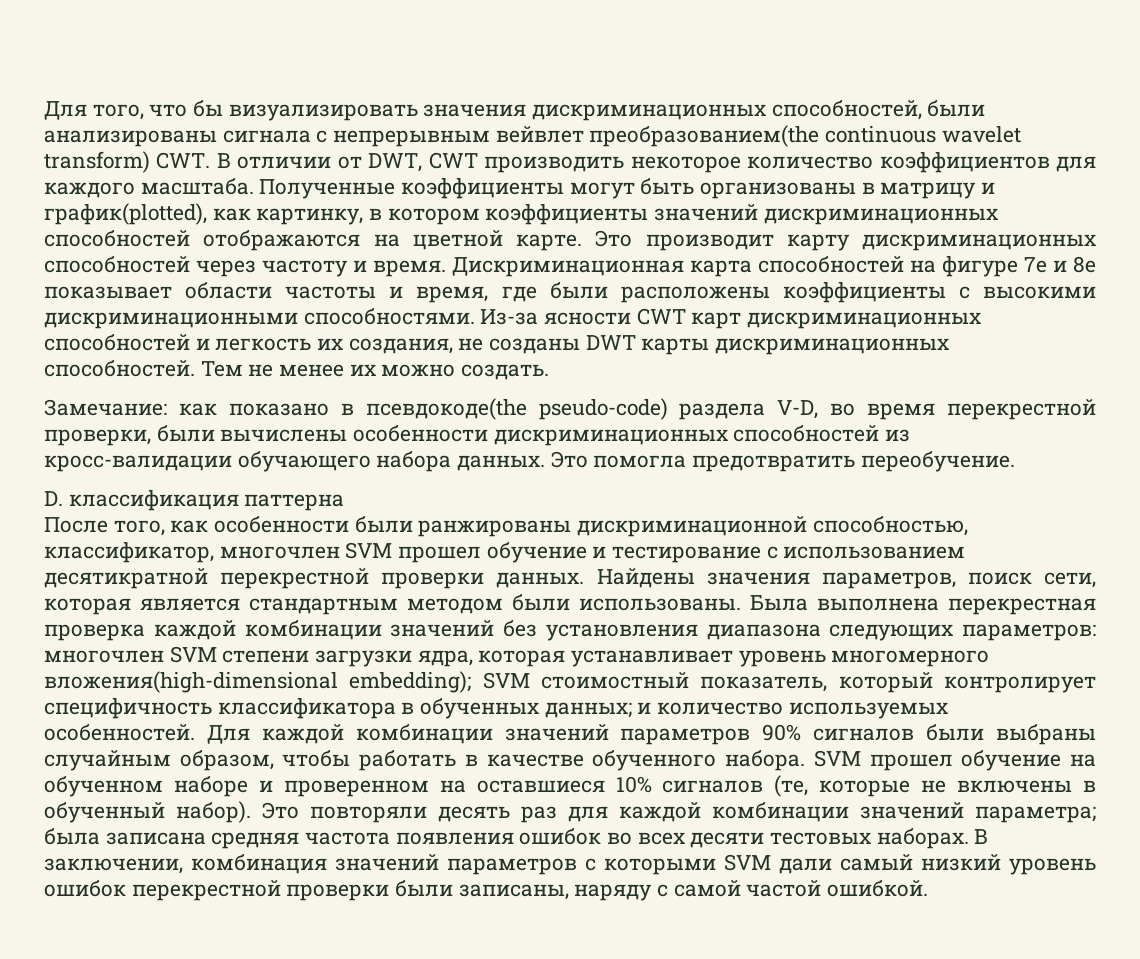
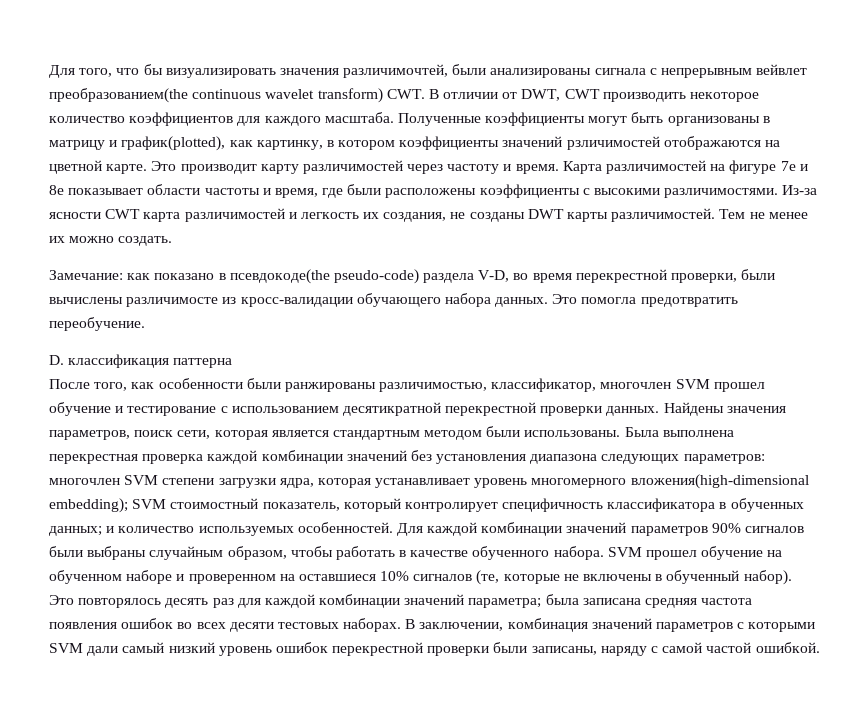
[532,100,922,121] дискриминационных способностей, -> [343,64,449,78] различимочтей,
[763,208,998,225] [44,230,190,247] дискриминационных способностей -> [566,136,660,150] рзличимостей
[862,234,1096,251] [44,256,190,273] дискриминационных способностей -> [302,160,403,174] различимостей
[452,256,904,277] Дискриминационная карта способностей -> [562,160,707,174] Карта различимостей
[44,308,475,329] дискриминационными способностями. -> [664,188,779,198] различимостями.
[691,312,982,329] [44,334,190,351] карт дискриминационных способностей -> [143,208,285,222] карта различимостей
[715,338,950,355] [44,360,195,377] дискриминационных способностей. -> [611,208,716,222] различимостей.
[353,425,880,446] особенности дискриминационных способностей -> [126,297,219,307] различимосте
[577,516,968,537] дискриминационной способностью, -> [379,382,488,392] различимостью,
[310,806,427,823] повторяли -> [78,598,162,608] повторялось

